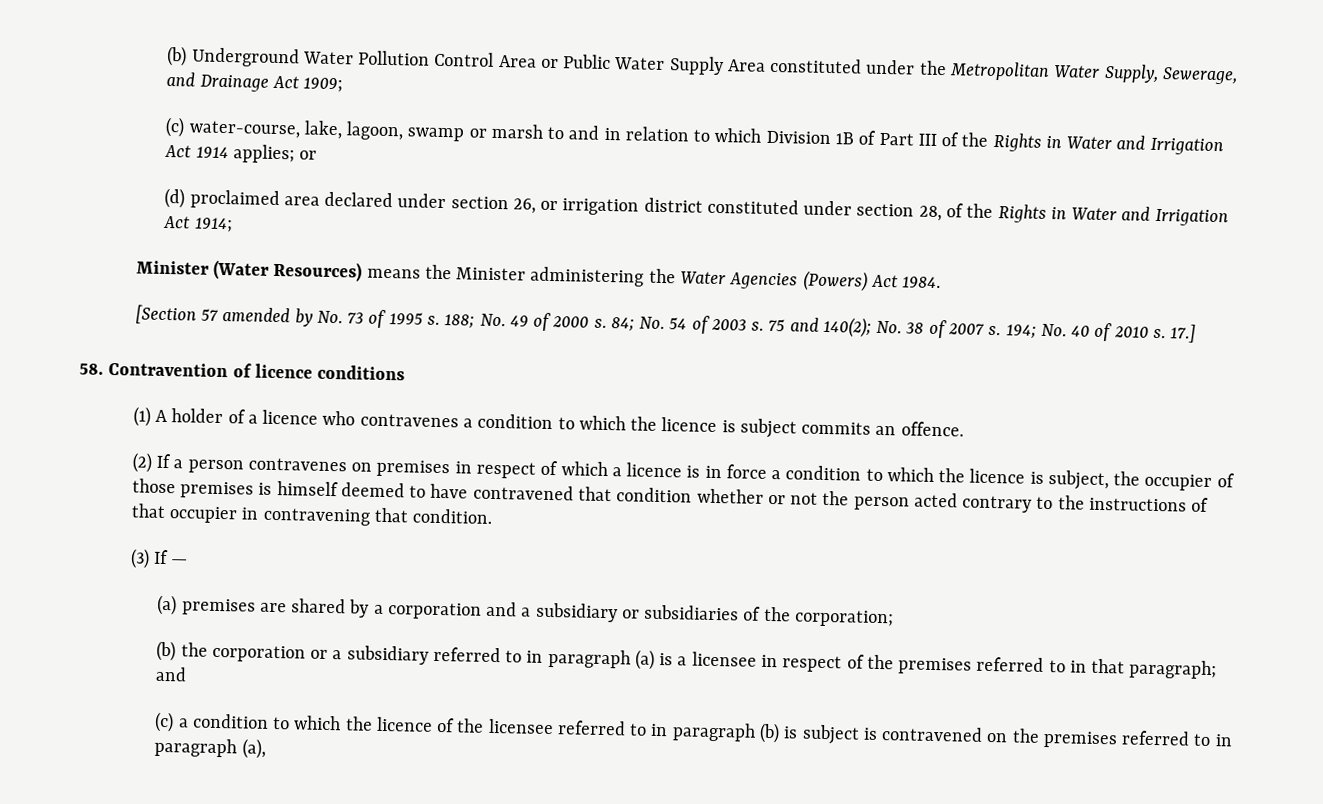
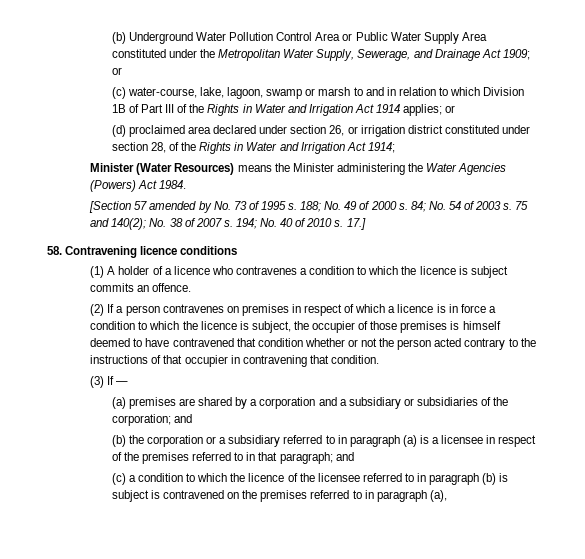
(344, 85) none -> [111,67,122,75] or
[108,361,252,378] Contravention of -> [65,246,138,258] Contravening
(895, 618) none -> [173,414,192,423] and

